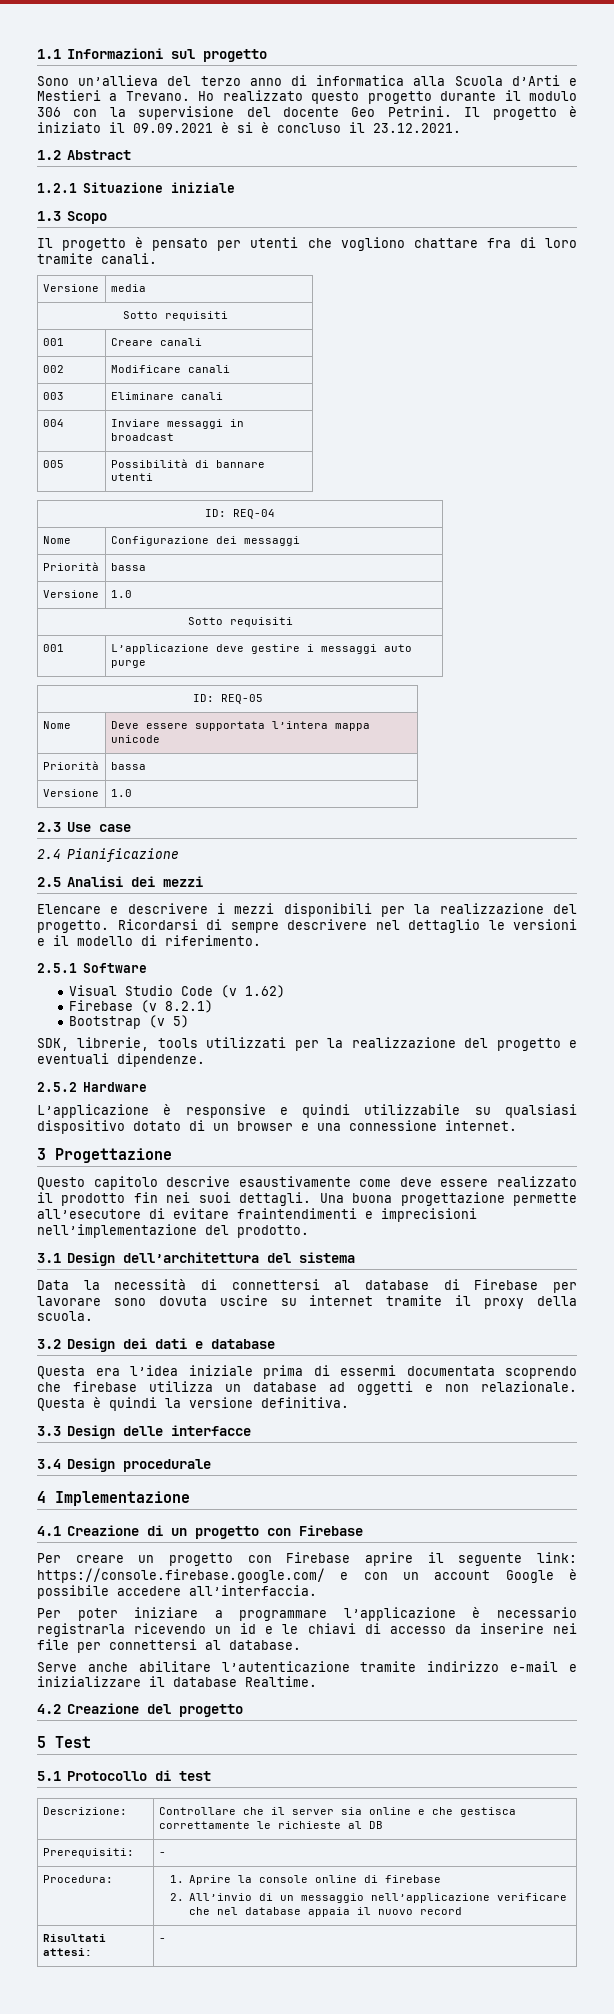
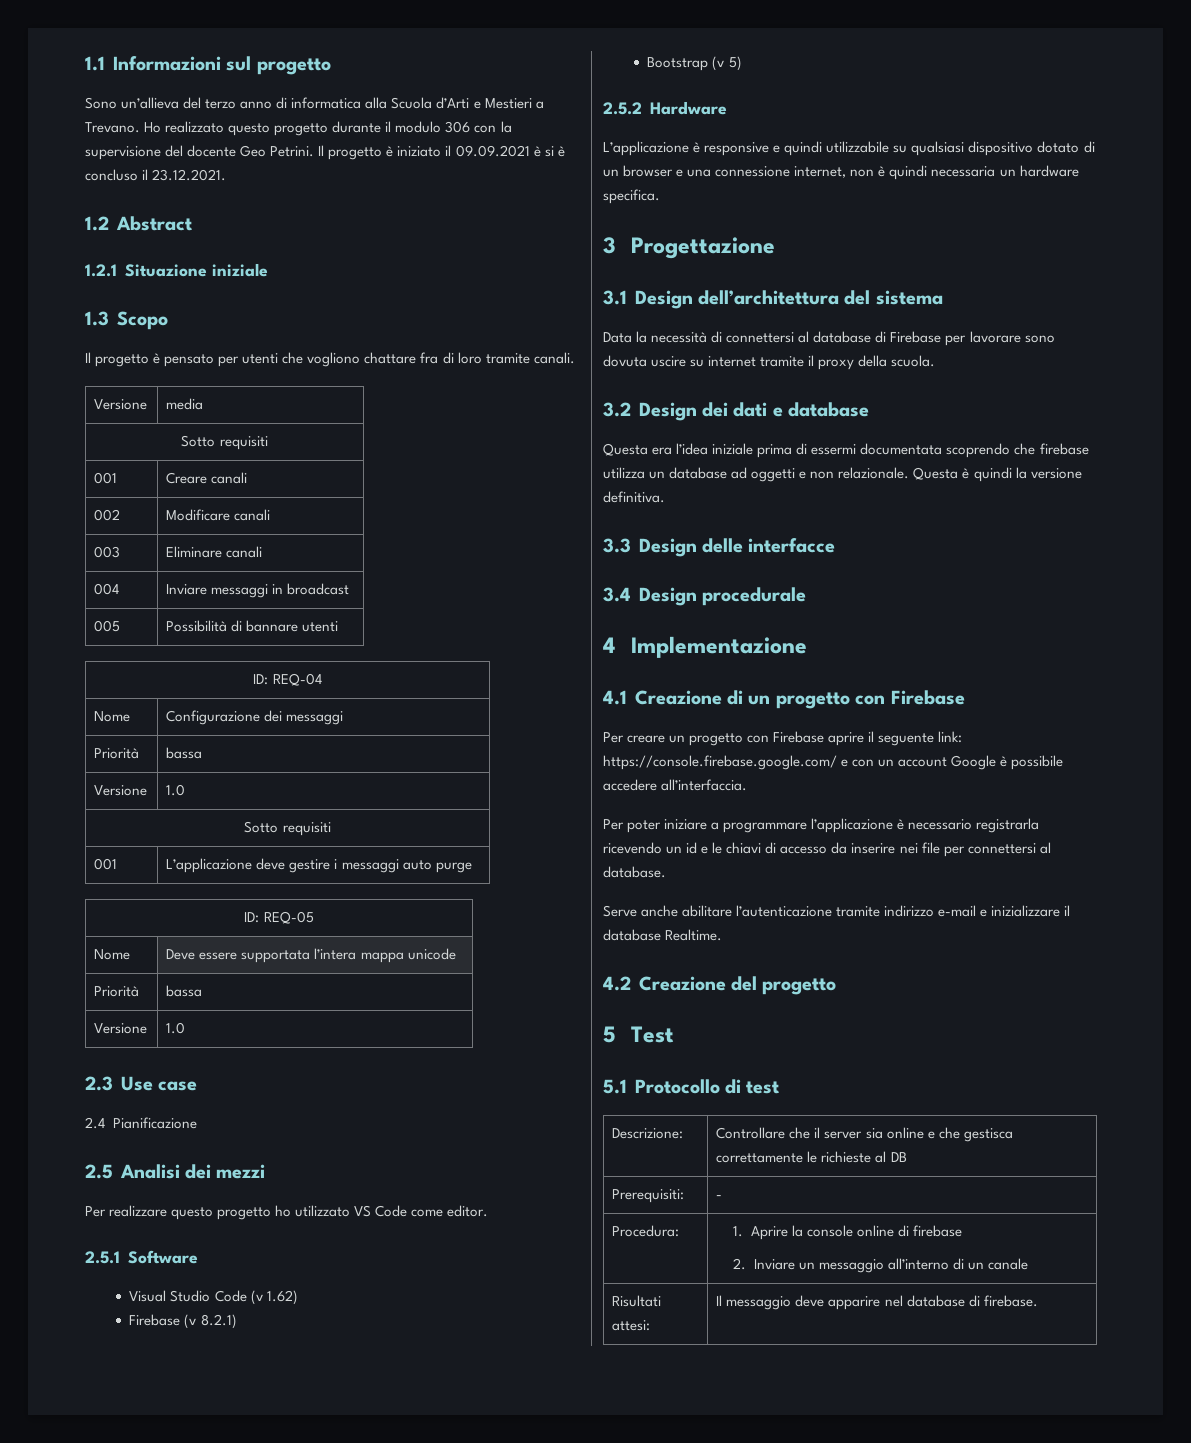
[37,903,577,917] [37,919,577,933] [37,935,261,946] Elencare e descrivere i mezzi disponibili per la realizzazione del progetto. Ricordarsi di sempre descrivere nel dettaglio le versioni e il modello di riferimento. -> [85,1205,489,1220] Per realizzare questo progetto ho utilizzato VS Code come editor.
[37,1037,578,1051] [37,1053,205,1067] // SDK, librerie, tools utilizzati per la realizzazione del progetto e eventuali dipendenze. -> (742, 63) none
[445,1120,517,1131] [37,1148,173,1163] [37,1176,577,1190] [37,1192,578,1206] [37,1208,477,1222] [37,1224,309,1238] internet. // 3 Progettazione // Questo capitolo descrive esaustivamente come deve essere realizzato il prodotto fin nei suoi dettagli. Una buona progettazione permette all’esecutore di evitare fraintendimenti e imprecisioni nell’implementazione del prodotto. -> [794,165,1079,180] [603,189,660,204] [603,237,775,259] internet, non è quindi necessaria un hardware specifica. // 3 Progettazione
[189,1893,568,1903] [189,1907,463,1917] [42,1934,106,1942] [42,1948,92,1956] [158,1938,166,1942] All’invio di un messaggio nell’applicazione verificare che nel database appaia il nuovo record // Risultati attesi: | - -> [753,1258,1028,1273] [612,1295,662,1307] [612,1320,651,1331] [716,1295,1038,1310] Inviare un messaggio all’interno di un canale // Risultati attesi: | Il messaggio deve apparire nel database di firebase.

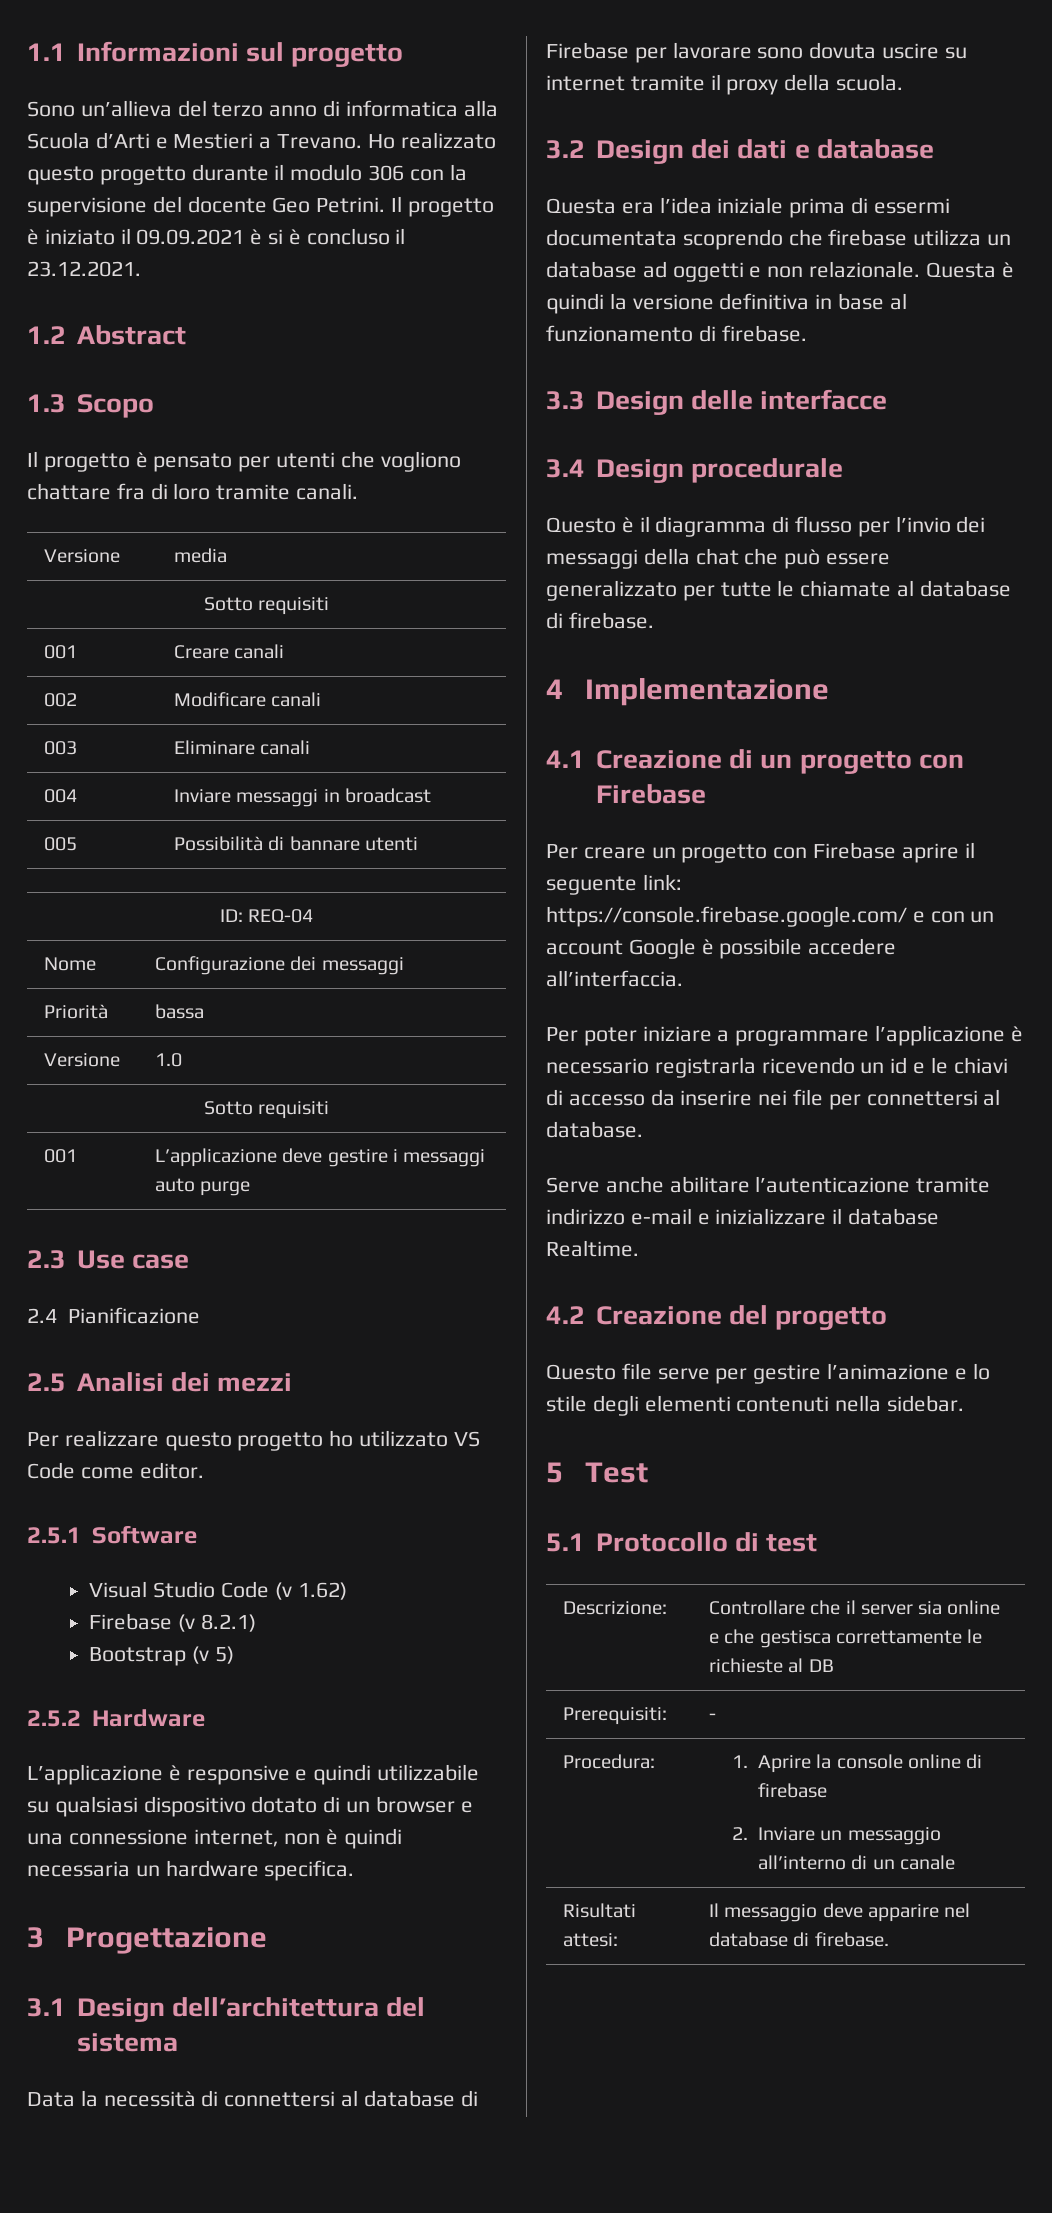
[85,263,268,277] // 1.2.1 Situazione iniziale -> (186, 335) none
[244,911,314,924] [94,949,131,960] [166,948,456,963] [94,986,140,997] [166,985,203,997] [94,1023,148,1034] [166,1022,186,1034] // ID: REQ-05 // Nome | Deve essere supportata l’intera mappa unicode // Priorità | bassa // Versione | 1.0 -> (251, 1188) none
[603,491,665,503] definitiva. -> [719,293,907,310] [546,325,807,342] definitiva in base al funzionamento di firebase.
(806, 596) none -> [546,516,986,537] [546,548,891,569] [546,580,1011,601] [546,612,654,629] // Questo è il diagramma di flusso per l’invio dei messaggi della chat che può essere generalizzato per tutte le chiamate al database di firebase.
(837, 986) none -> [546,1363,990,1384] [546,1395,965,1416] // Questo file serve per gestire l’animazione e lo stile degli elementi contenuti nella sidebar.

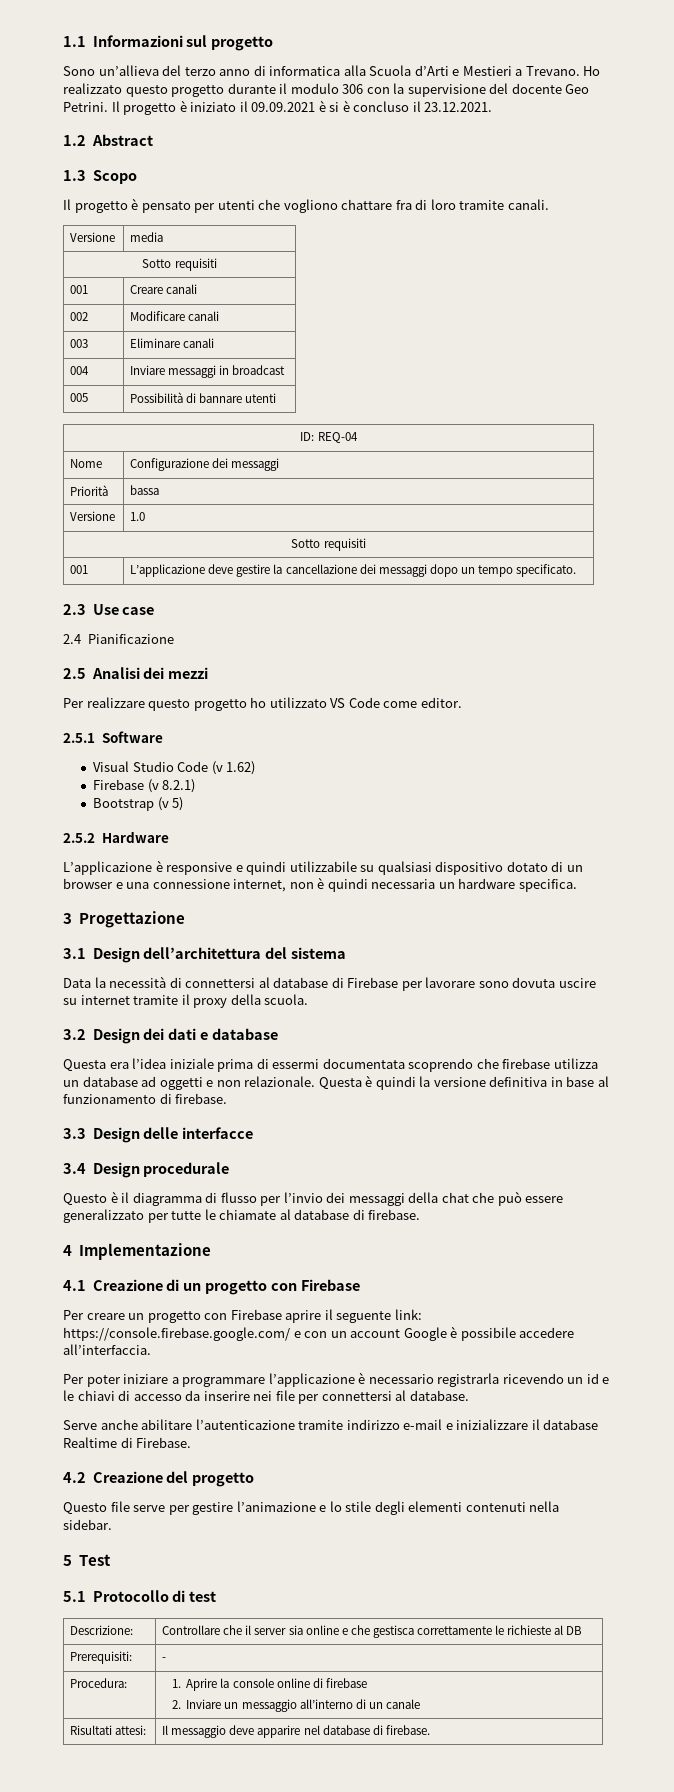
[392,1149,486,1167] [155,1178,251,1196] i messaggi auto purge -> [273,564,577,577] la cancellazione dei messaggi dopo un tempo specificato.
[546,1240,639,1257] Realtime. -> [63,1437,192,1448] Realtime di Firebase.

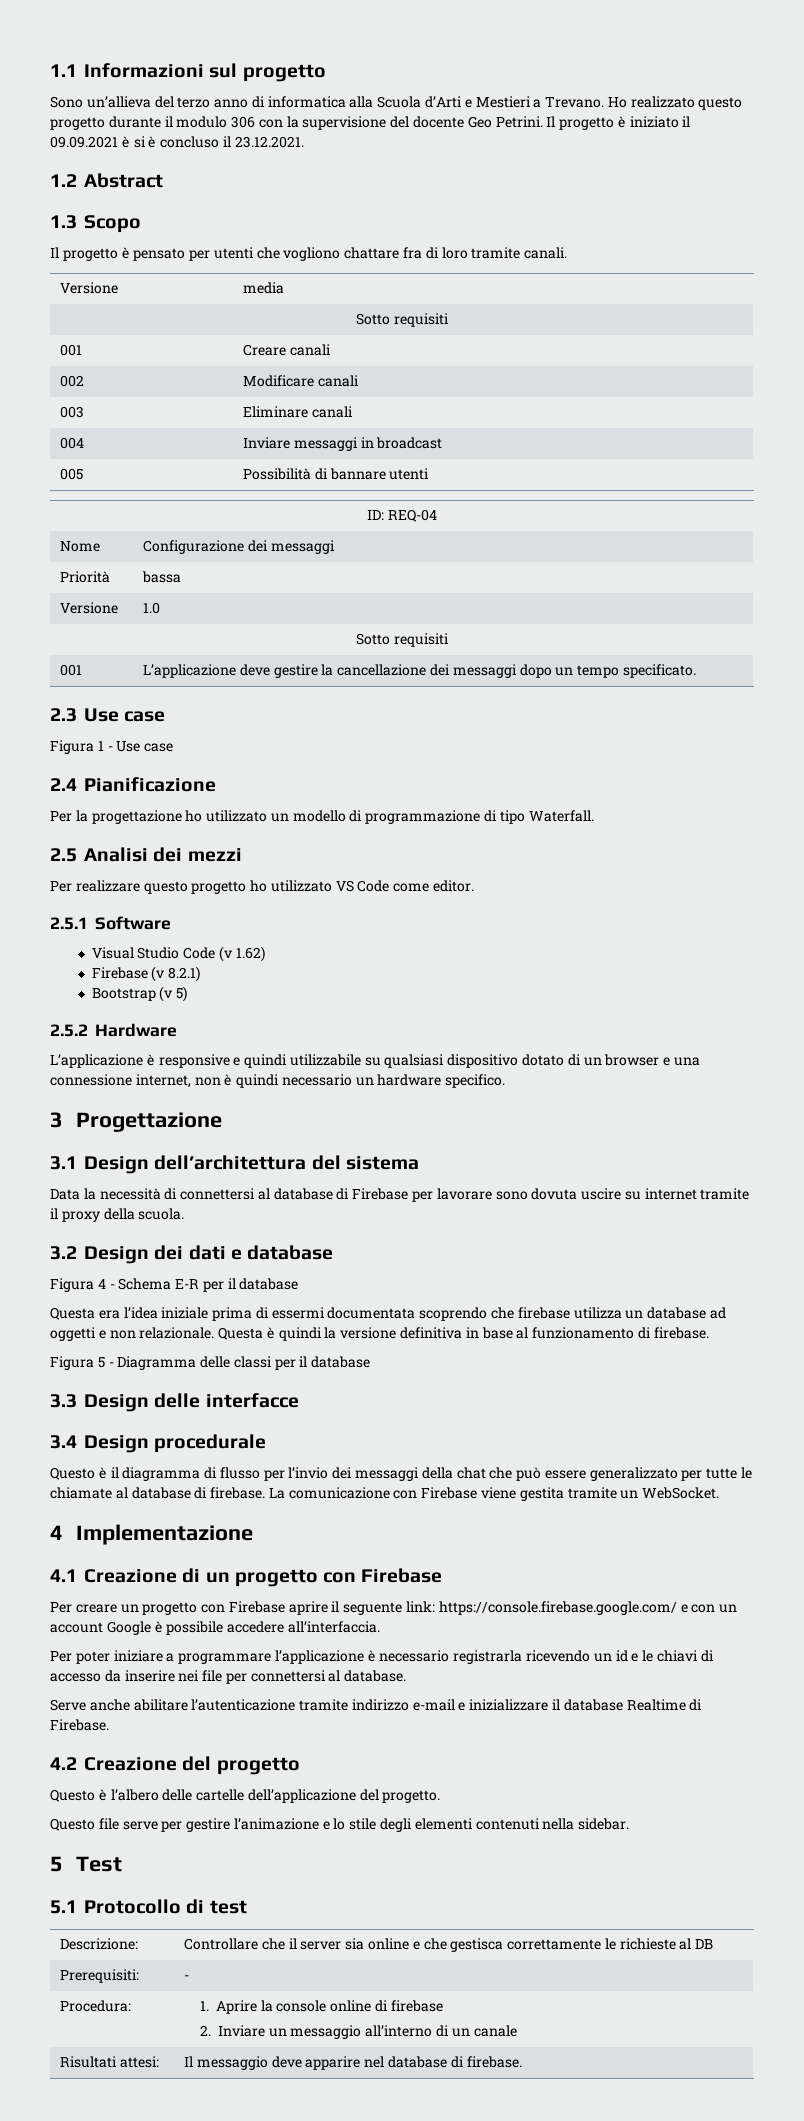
[63,634,174,644] 2.4 Pianificazione -> [50,740,174,754] [50,777,216,792] [50,810,594,824] Figura 1 - Use case // 2.4 Pianificazione // Per la progettazione ho utilizzato un modello di programmazione di tipo Waterfall.
[371,879,436,889] necessaria -> [281,1074,352,1086] necessario
[518,879,577,892] specifica. -> [445,1074,506,1088] specifico.
(279, 1034) none -> [50,1278,299,1292] // Figura 4 - Schema E-R per il database
(228, 1098) none -> [50,1356,371,1370] // Figura 5 - Diagramma delle classi per il database
(421, 1214) none -> [268,1487,720,1501] La comunicazione con Firebase viene gestita tramite un WebSocket.
(255, 1479) none -> [50,1789,441,1803] // Questo è l’albero delle cartelle dell’applicazione del progetto.

